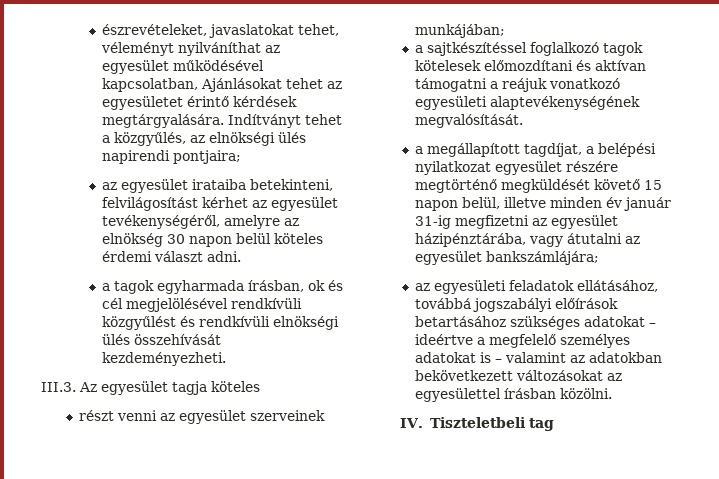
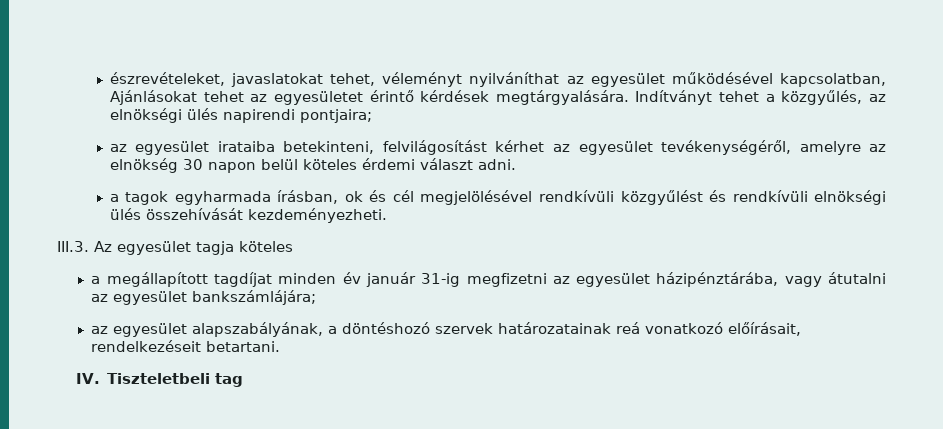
[79,410,326,424] [415,24,506,38] [415,42,644,56] [415,60,647,71] [415,78,621,92] [415,96,641,110] [415,114,524,128] [415,143,657,157] [415,161,619,175] [415,179,663,193] [415,197,547,211] részt venni az egyesület szerveinek munkájában; // a sajtkészítéssel foglalkozó tagok kötelesek előmozdítani és aktívan támogatni a reájuk vonatkozó egyesületi alaptevékenységének megvalósítását. // a megállapított tagdíjat, a belépési nyilatkozat egyesület részére megtörténő megküldését követő 15 napon belül, illetve -> [91,272,273,287] a megállapított tagdíjat
[434,280,659,294] [415,298,619,312] [415,316,657,330] [415,334,631,348] [415,352,663,363] [415,370,623,381] [415,388,613,402] egyesületi feladatok ellátásához, továbbá jogszabályi előírások betartásához szükséges adatokat – ideértve a megfelelő személyes adatokat is – valamint az adatokban bekövetkezett változásokat az egyesülettel írásban közölni. -> [113,322,802,337] [91,340,281,352] egyesület alapszabályának, a döntéshozó szervek határozatainak reá vonatkozó előírásait, rendelkezéseit betartani.

